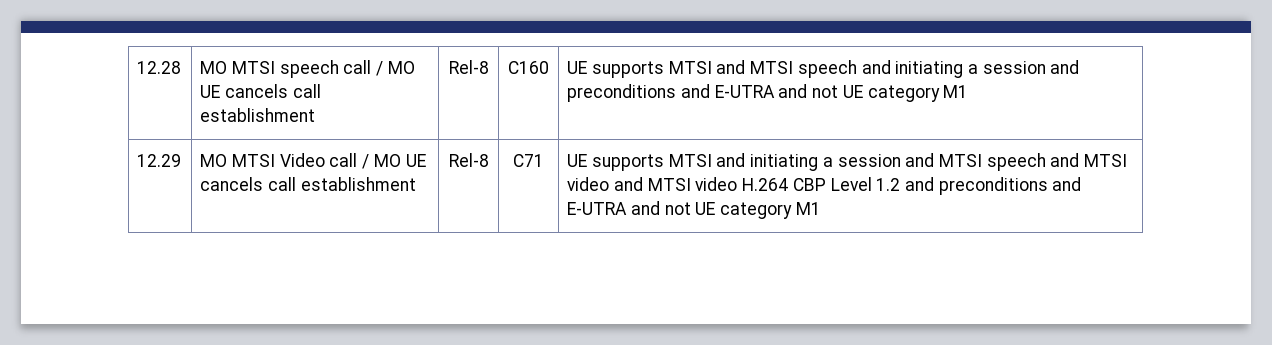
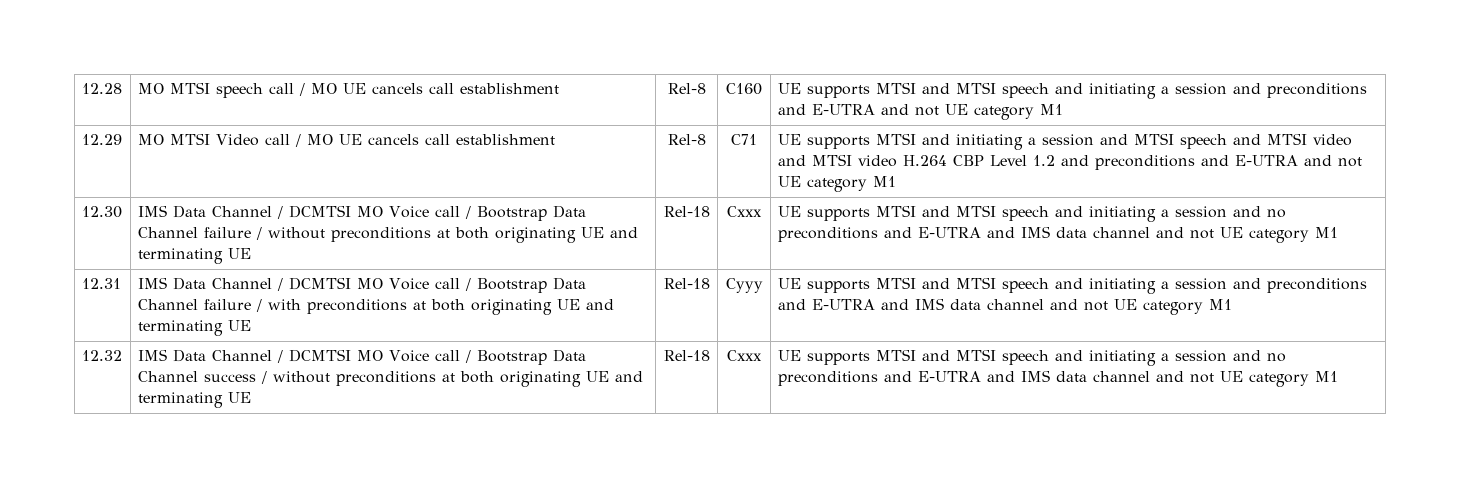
(821, 208) none -> [81,206,122,218] [137,205,586,221] [137,227,638,243] [137,248,251,264] [663,206,710,217] [727,206,762,217] [777,205,1286,222] [777,226,1338,243] [81,278,121,289] [137,277,586,293] [137,299,614,315] [137,320,251,336] [663,278,710,289] [725,278,763,293] [777,277,1367,294] [777,298,1232,315] [81,350,122,361] [137,349,586,365] [137,371,643,387] [137,392,251,408] [663,350,710,361] [727,350,762,361] [777,349,1286,366] [777,370,1338,387] // 12.30 | IMS Data Channel / DCMTSI MO Voice call / Bootstrap Data Channel failure / without preconditions at both originating UE and terminating UE | Rel-18 | Cxxx | UE supports MTSI and MTSI speech and initiating a session and no preconditions and E-UTRA and IMS data channel and not UE category M1 // 12.31 | IMS Data Channel / DCMTSI MO Voice call / Bootstrap Data Channel failure / with preconditions at both originating UE and terminating UE | Rel-18 | Cyyy | UE supports MTSI and MTSI speech and initiating a session and preconditions and E-UTRA and IMS data channel and not UE category M1 // 12.32 | IMS Data Channel / DCMTSI MO Voice call / Bootstrap Data Channel success / without preconditions at both originating UE and terminating UE | Rel-18 | Cxxx | UE supports MTSI and MTSI speech and initiating a session and no preconditions and E-UTRA and IMS data channel and not UE category M1

